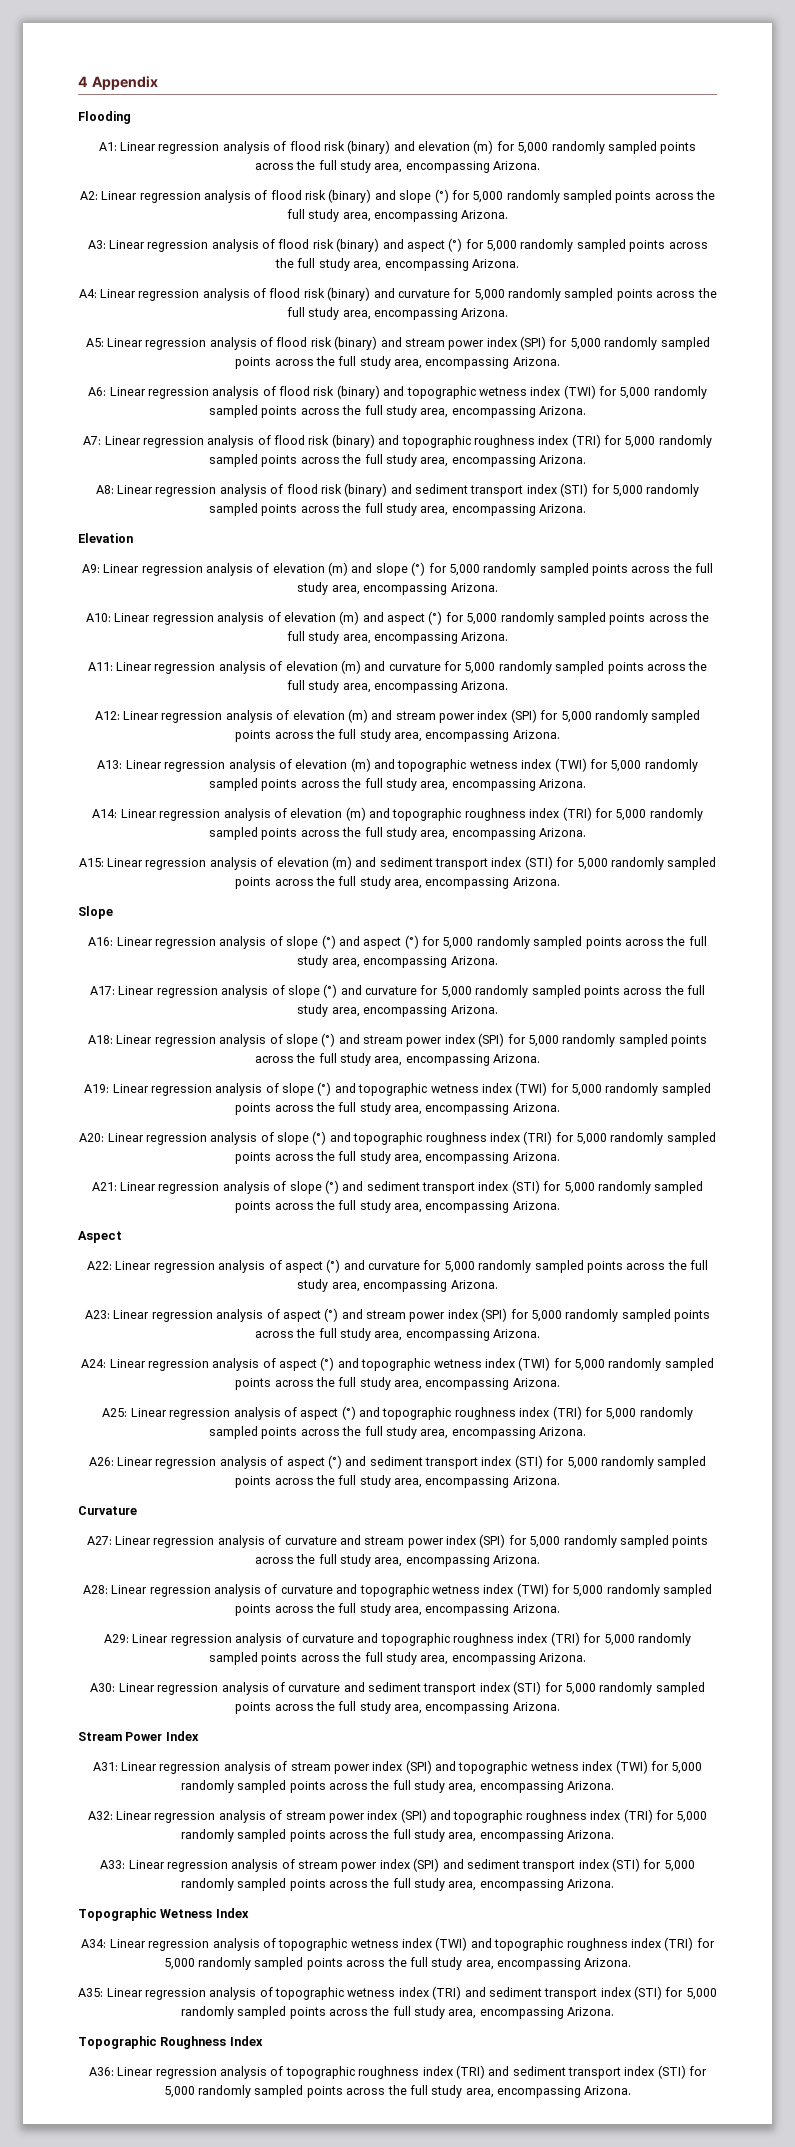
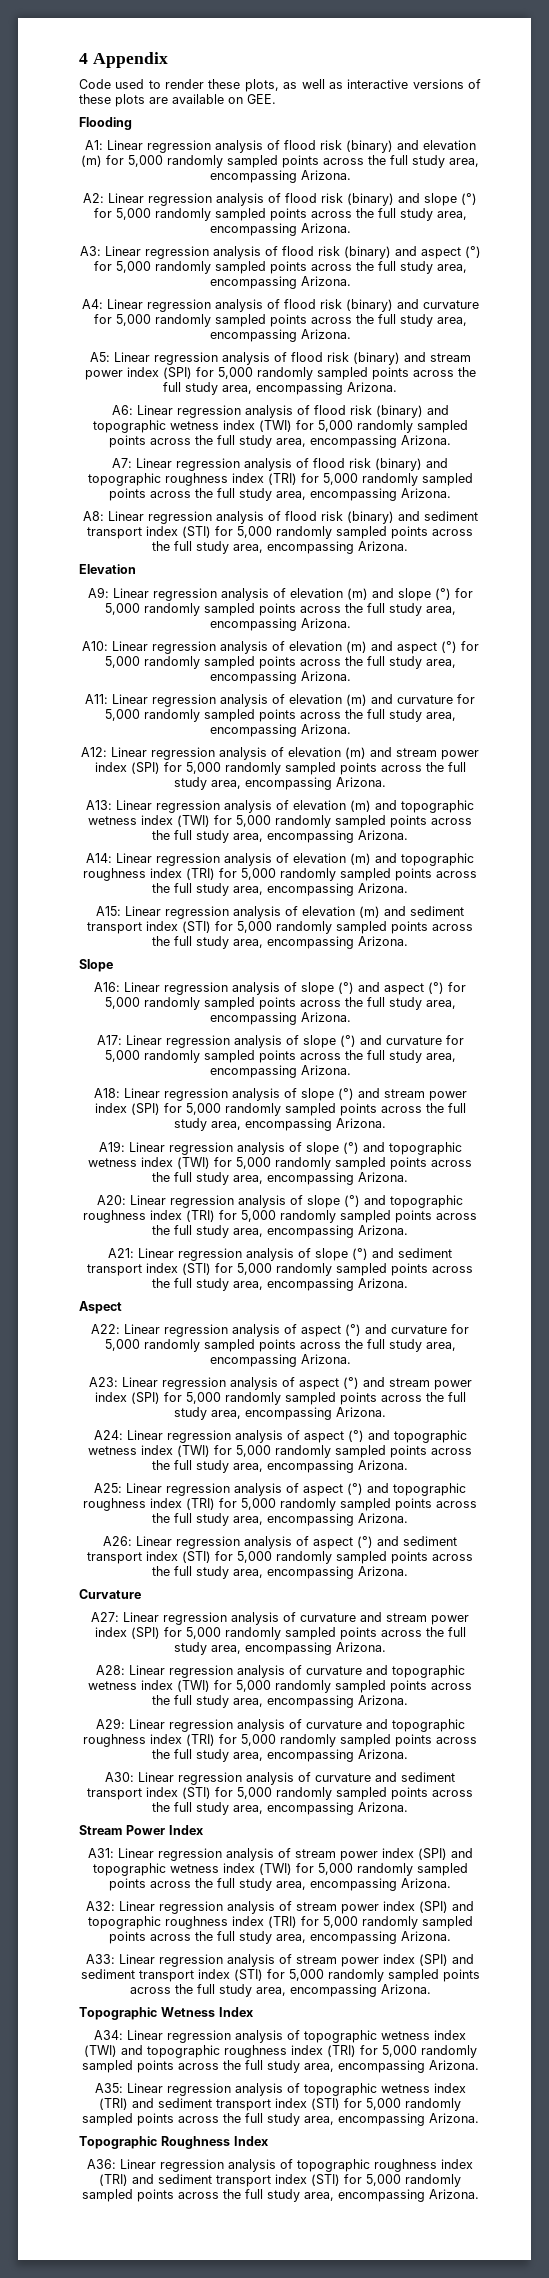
(158, 83) none -> [79,79,482,92] [79,94,276,107] // Code used to render these plots, as well as interactive versions of these plots are available on GEE.

